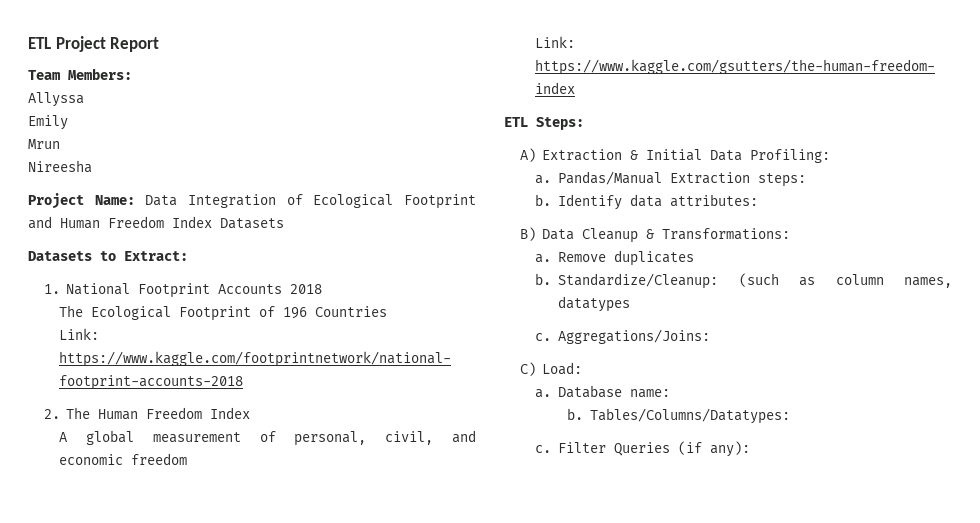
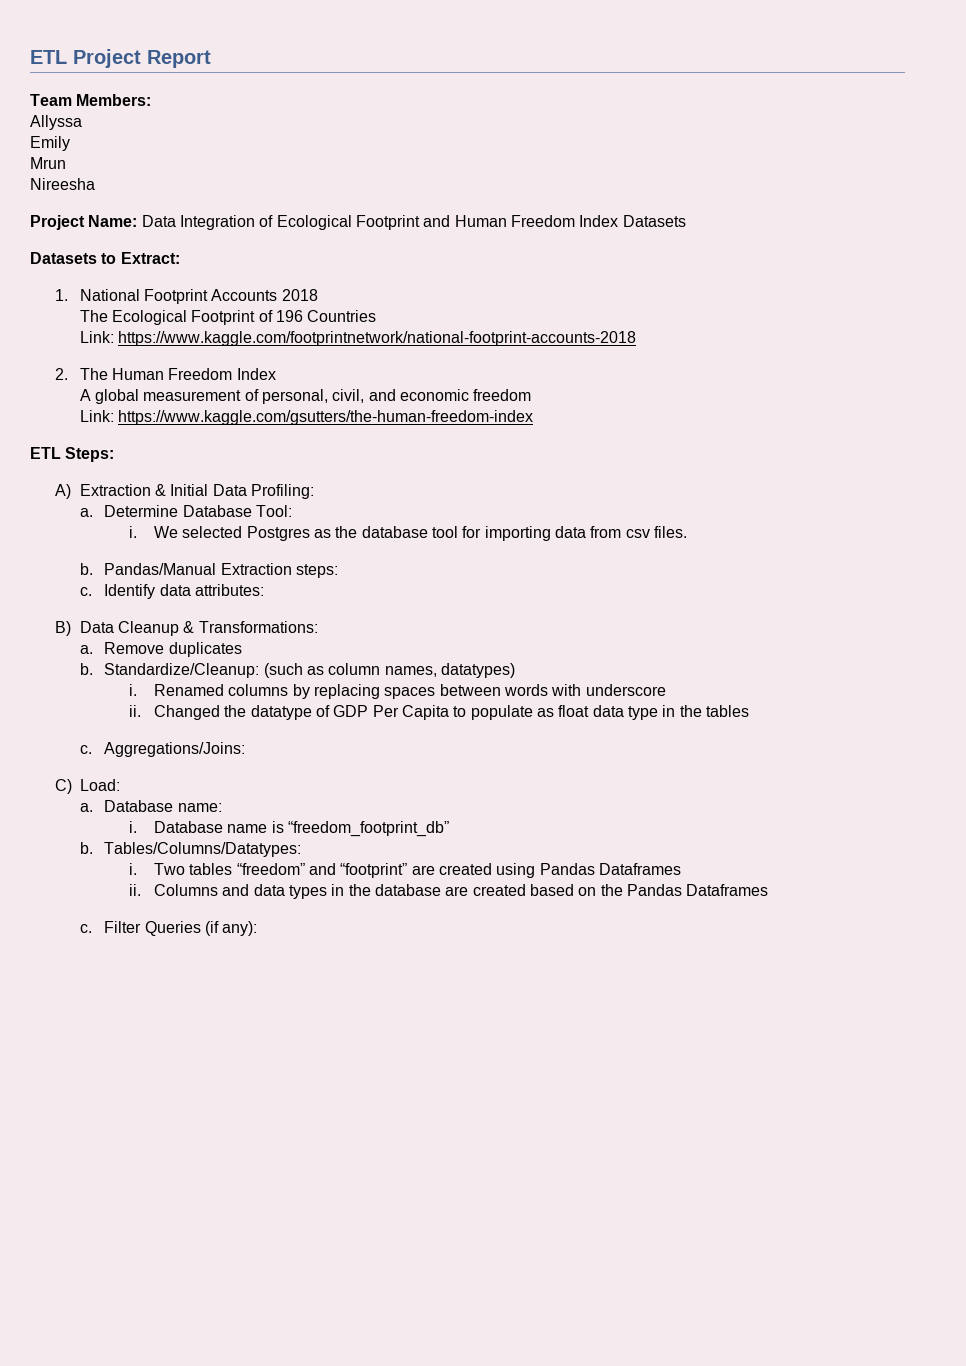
(552, 179) none -> [104,505,293,517] [129,526,687,541] [79,563,93,575] Determine Database Tool: // i. We selected Postgres as the database tool for importing data from csv files. // b.
[535,194,552,206] b. -> [79,587,92,596] c.
[558,296,631,312] datatypes -> [441,663,516,678] [129,684,666,699] [129,705,749,720] datatypes) // i. Renamed columns by replacing spaces between words with underscore // ii. Changed the datatype of GDP Per Capita to populate as float data type in the tables
[566,408,790,424] b. Tables/Columns/Datatypes: -> [129,821,449,837] [79,842,302,857] [129,863,681,878] [129,884,769,899] i. Database name is “freedom_footprint_db” // b. Tables/Columns/Datatypes: // i. Two tables “freedom” and “footprint” are created using Pandas Dataframes // ii. Columns and data types in the database are created based on the Pandas Dataframes

